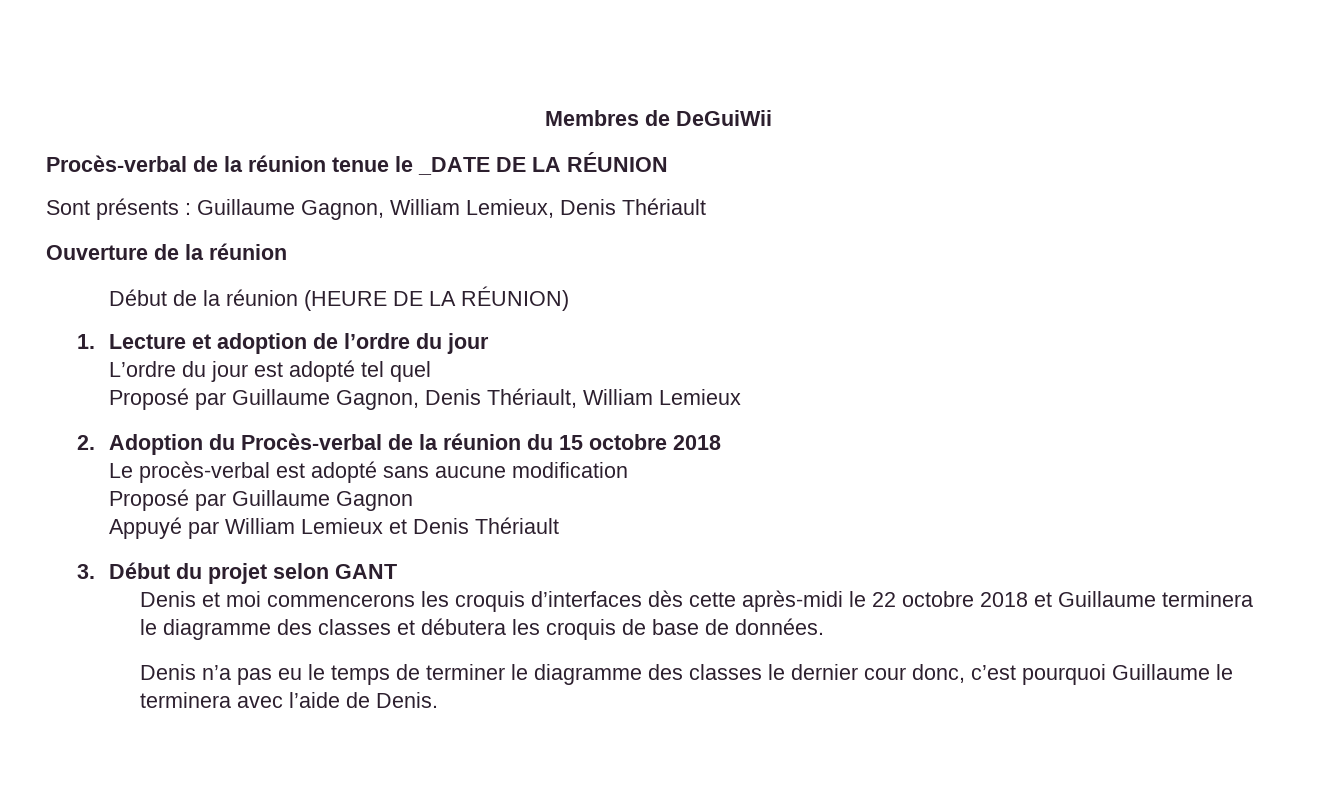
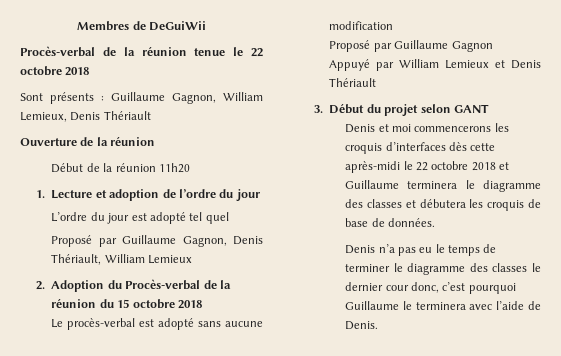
[418,152,668,175] _DATE DE LA RÉUNION -> [251,48,263,57] [20,66,90,76] 22 octobre 2018
[303,286,569,311] (HEURE DE LA RÉUNION) -> [158,163,190,173] 11h20

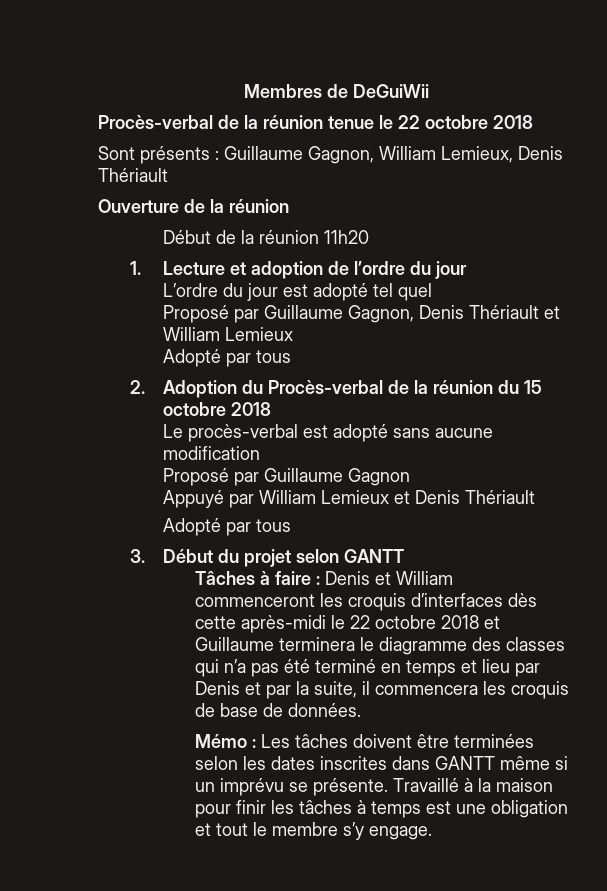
[51,254,193,265] Thériault, William Lemieux -> [468,305,560,319] [162,327,293,341] [162,349,291,367] Thériault et William Lemieux // Adopté par tous
(377, 82) none -> [162,518,291,536] // Adopté par tous
[453,104,489,113] [345,124,492,133] GANT // Denis et moi commencerons -> [343,549,404,563] [195,571,454,585] [195,594,316,607] GANTT // Tâches à faire : Denis et William commenceront
[405,199,466,208] et débutera -> [195,659,541,677] [195,681,479,699] qui n’a pas été terminé en temps et lieu par Denis et par la suite, il commencera
[345,244,497,256] [345,263,541,275] [345,282,516,294] [345,301,541,310] [345,321,379,330] Denis n’a pas eu le temps de terminer le diagramme des classes le dernier cour donc, c’est pourquoi Guillaume le terminera avec l’aide de Denis. -> [195,734,535,748] [195,756,569,770] [195,778,554,796] [195,800,569,818] [195,822,433,840] Mémo : Les tâches doivent être terminées selon les dates inscrites dans GANTT même si un imprévu se présente. Travaillé à la maison pour finir les tâches à temps est une obligation et tout le membre s’y engage.

